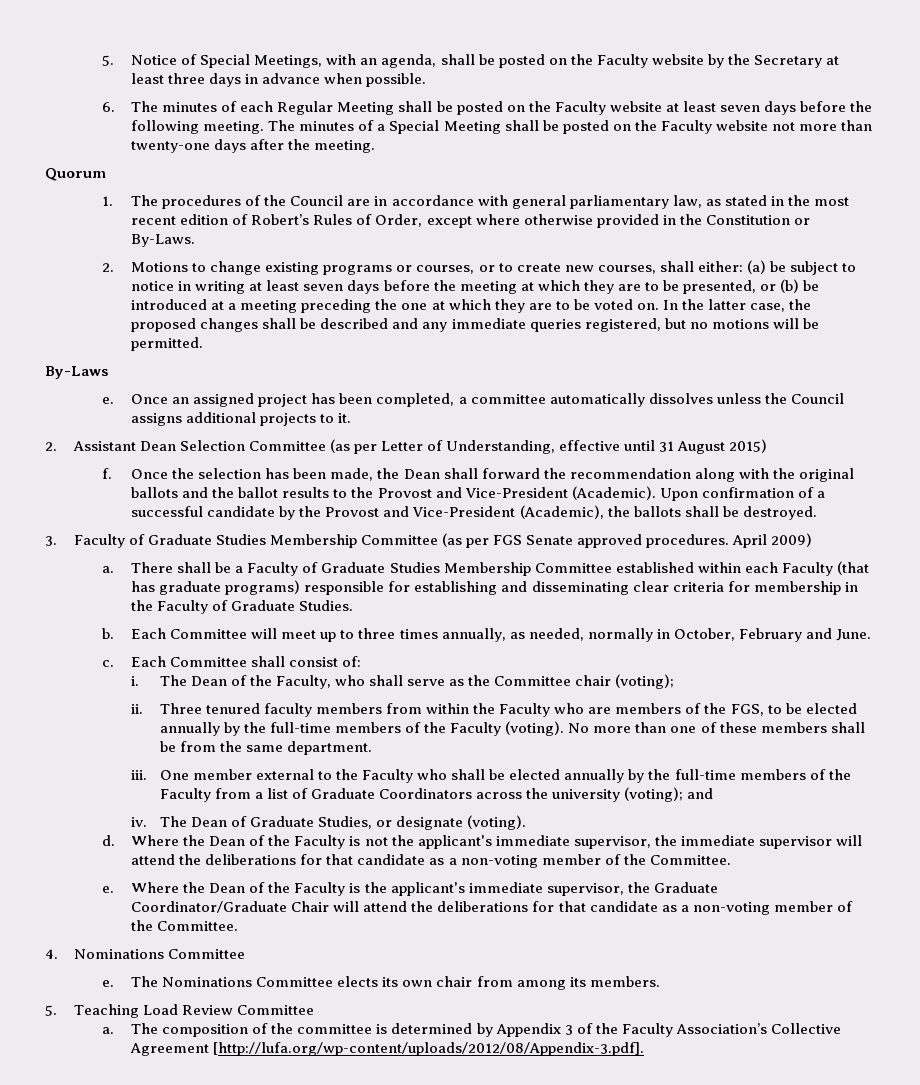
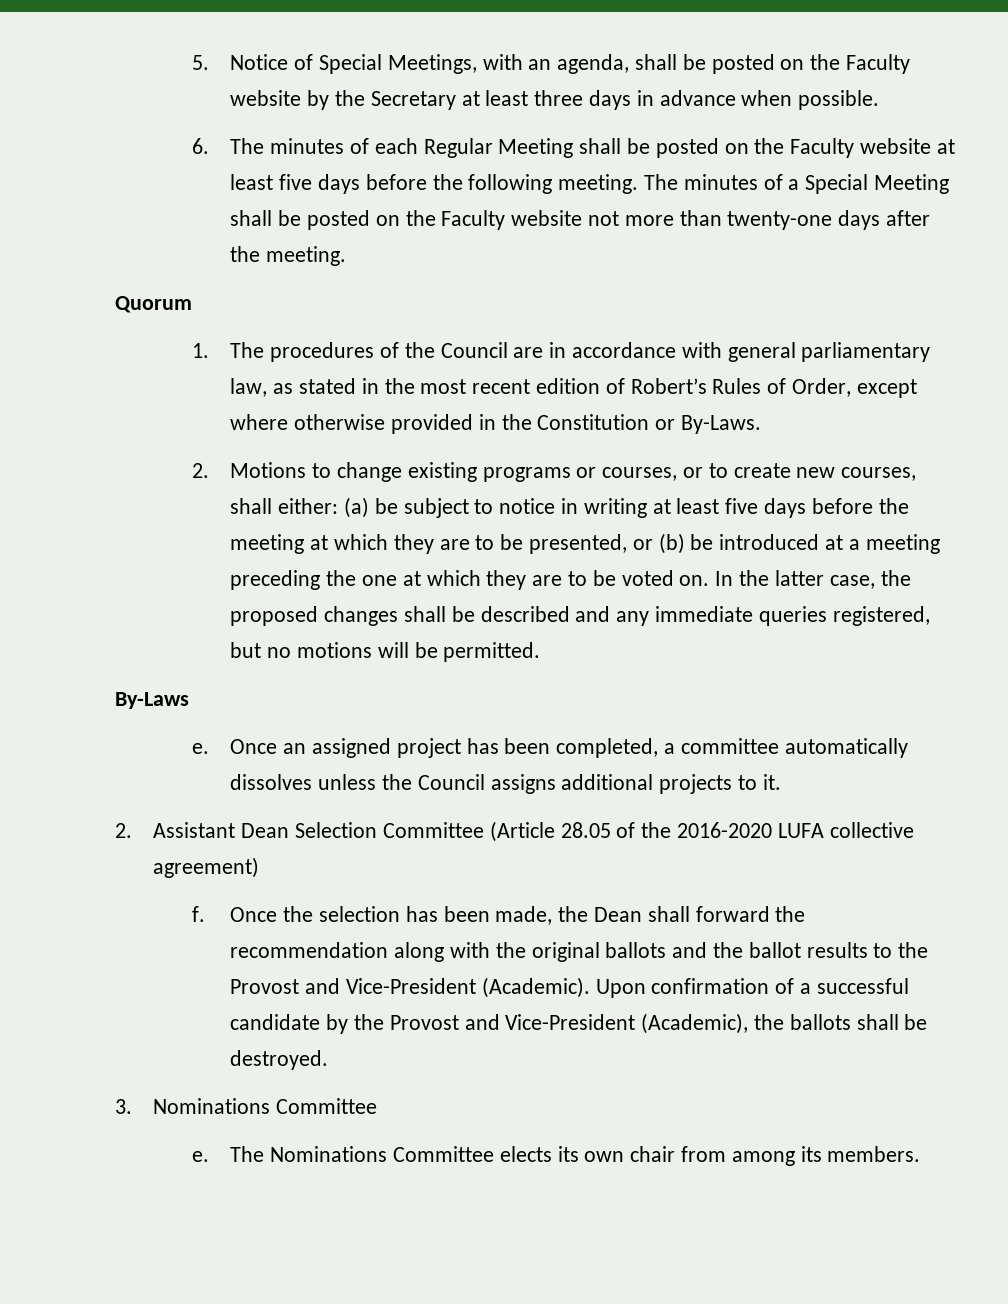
[719,105,760,112] seven -> [279,174,313,190] five
[303,284,344,291] seven -> [725,498,759,514] five
[329,439,768,454] (as per Letter of Understanding, effective until 31 August 2015) -> [489,821,914,842] [153,857,260,878] (Article 28.05 of the 2016-2020 LUFA collective agreement)
[73,533,813,548] [102,561,869,576] [131,580,858,595] [131,600,354,614] [102,628,871,642] [102,656,362,667] [131,674,675,689] [131,703,857,717] [159,721,865,736] [159,741,373,755] [131,769,851,783] [159,787,714,802] [131,815,527,830] [102,835,862,849] [131,854,731,868] [102,882,718,896] [131,901,853,915] [131,920,239,931] [45,949,58,959] Faculty of Graduate Studies Membership Committee (as per FGS Senate approved procedures. April 2009) // a. There shall be a Faculty of Graduate Studies Membership Committee established within each Faculty (that has graduate programs) responsible for establishing and disseminating clear criteria for membership in the Faculty of Graduate Studies. // b. Each Committee will meet up to three times annually, as needed, normally in October, February and June. // c. Each Committee shall consist of: // i. The Dean of the Faculty, who shall serve as the Committee chair (voting); // ii. Three tenured faculty members from within the Faculty who are members of the FGS, to be elected annually by the full-time members of the Faculty (voting). No more than one of these members shall be from the same department. // iii. One member external to the Faculty who shall be elected annually by the full-time members of the Faculty from a list of Graduate Coordinators across the university (voting); and // iv. The Dean of Graduate Studies, or designate (voting). // d. Where the Dean of the Faculty is not the applicant's immediate supervisor, the immediate supervisor will attend the deliberations for that candidate as a non-voting member of the Committee. // e. Where the Dean of the Faculty is the applicant's immediate supervisor, the Graduate Coordinator/Graduate Chair will attend the deliberations for that candidate as a non-voting member of the Committee. // 4. -> (132, 1106) none
[45,1004,314,1018] [102,1023,841,1037] [130,1042,645,1056] // 5. Teaching Load Review Committee // a. The composition of the committee is determined by Appendix 3 of the Faculty Association’s Collective Agreement [http://lufa.org/wp-content/uploads/2012/08/Appendix-3.pdf]. -> (921, 1154) none

